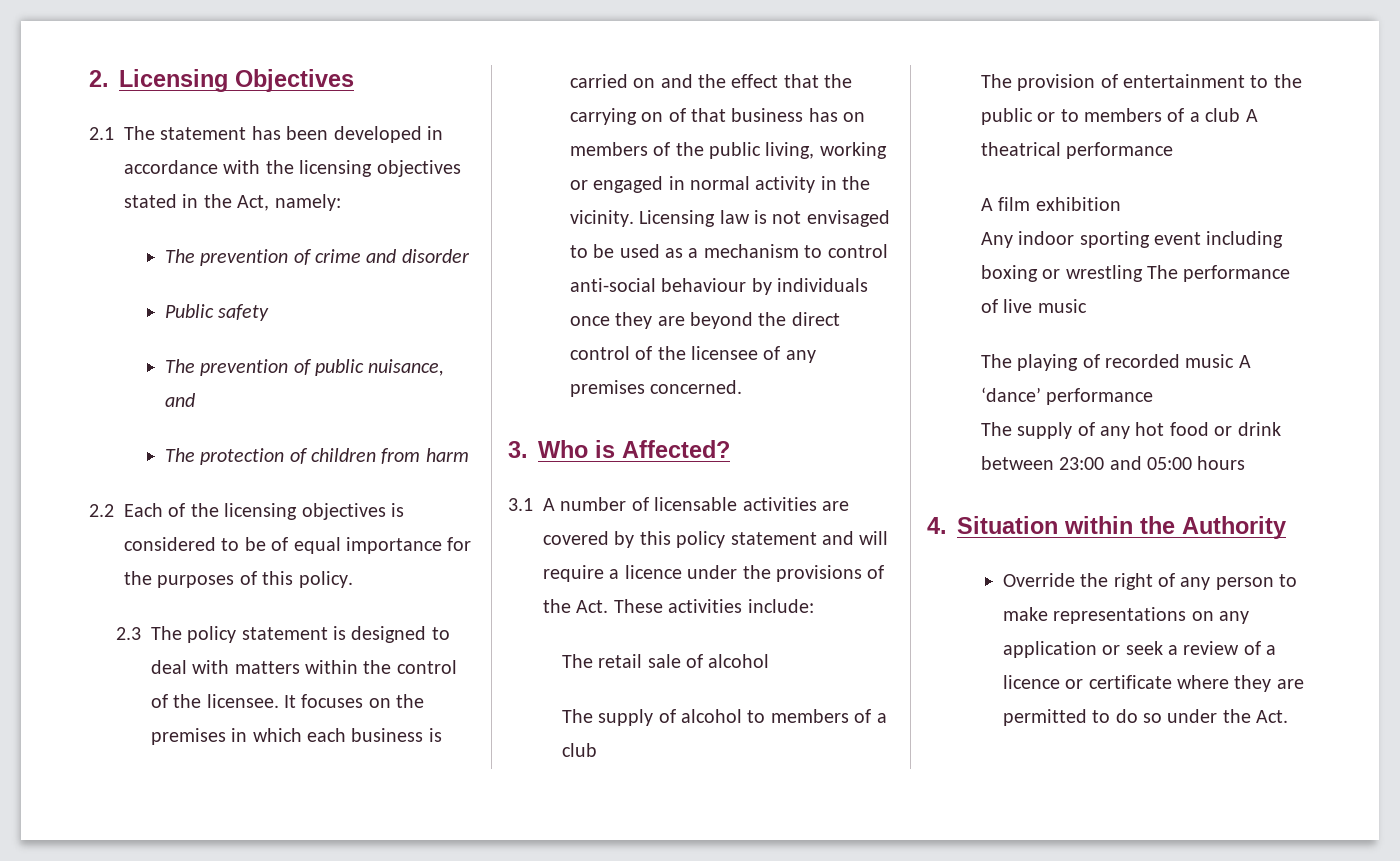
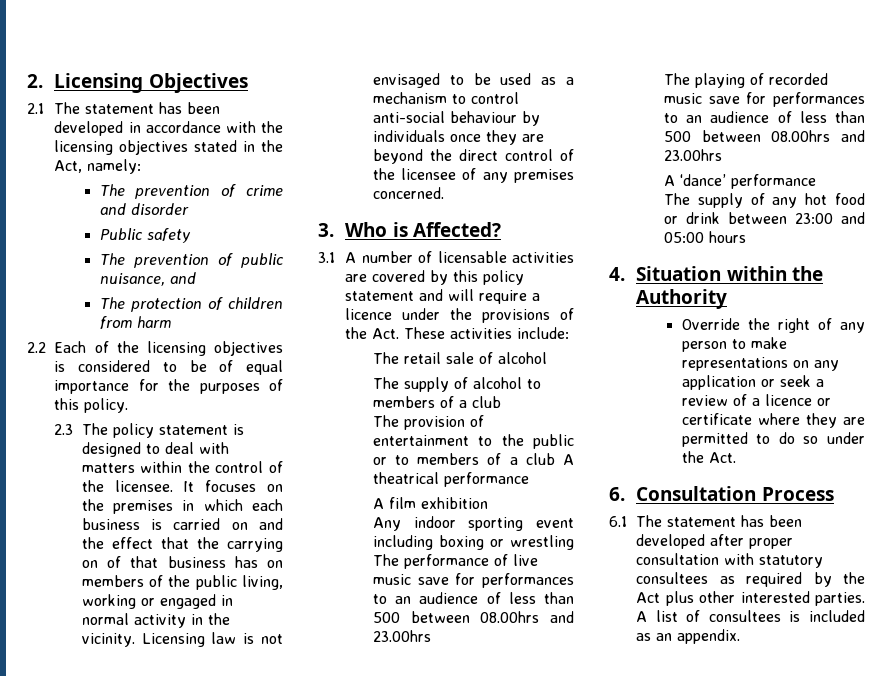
(1087, 306) none -> [417,573,574,588] [372,592,574,604] [372,611,574,623] [372,630,431,642] save for performances to an audience of less than 500 between 08.00hrs and 23.00hrs
(1235, 361) none -> [708,92,865,107] [663,111,865,123] [663,130,865,142] [663,149,722,161] save for performances to an audience of less than 500 between 08.00hrs and 23.00hrs //
(1289, 716) none -> [609,486,834,501] [609,515,803,527] [636,534,794,549] [636,553,824,568] [636,572,865,587] [636,591,865,606] [636,610,865,622] [636,629,741,644] // 6. Consultation Process // 6.1 The statement has been developed after proper consultation with statutory consultees as required by the Act plus other interested parties. A list of consultees is included as an appendix.

